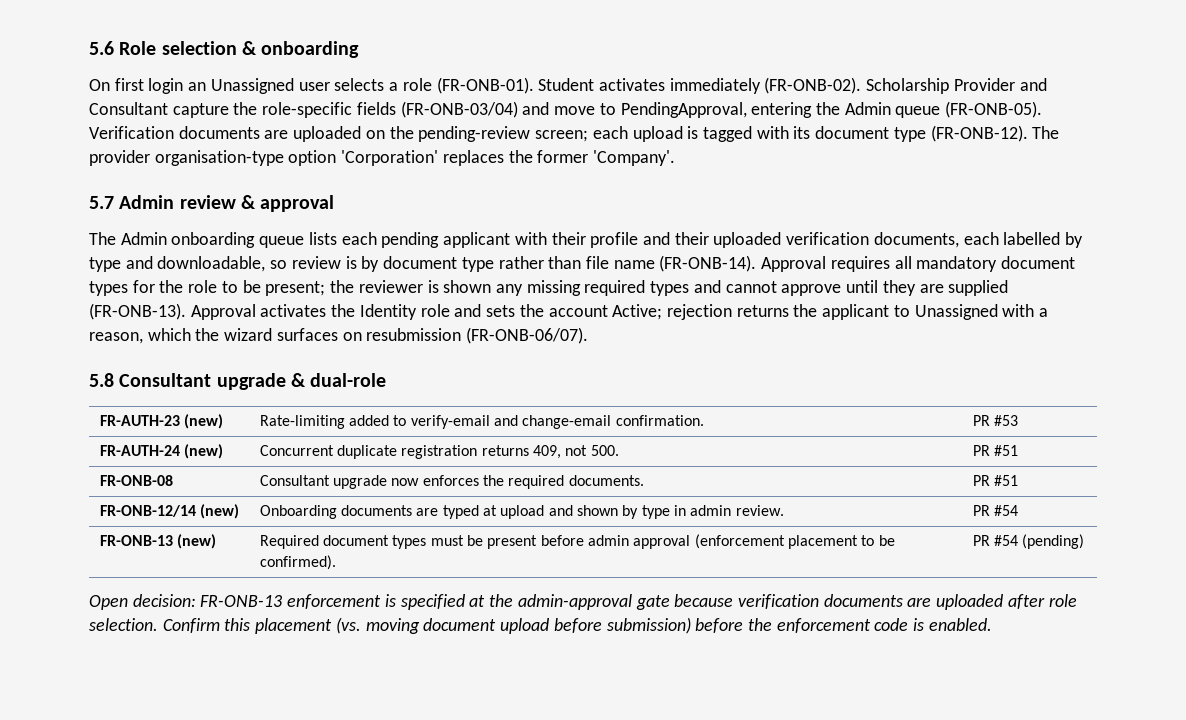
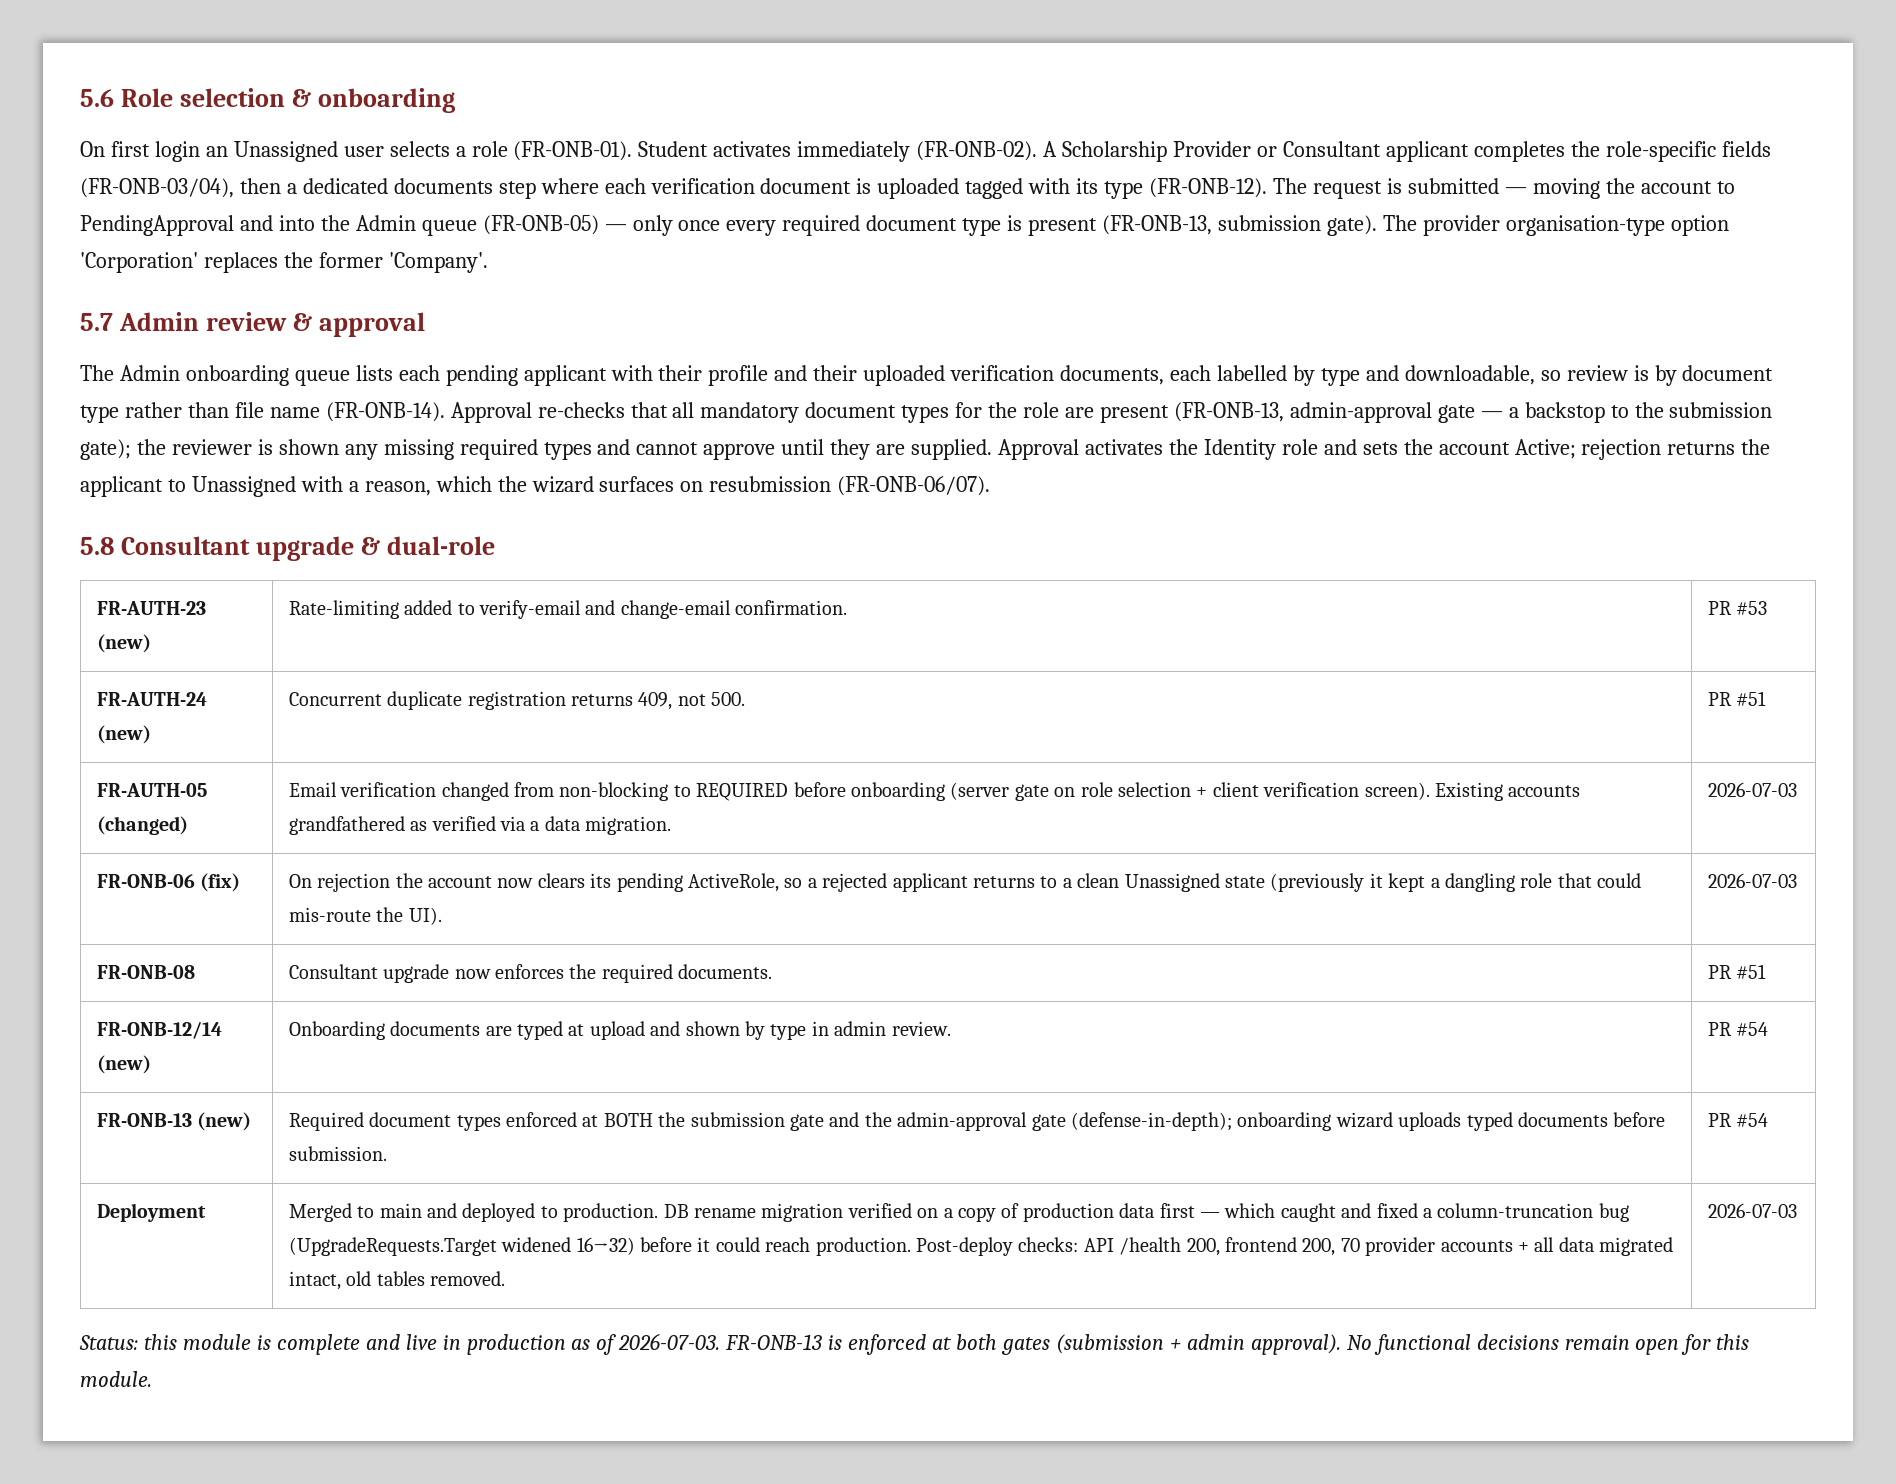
(862, 85) none -> [1043,141,1058,157] A
[1019,78,1047,91] [89,101,1043,118] [89,125,1028,142] and Consultant capture the role-specific fields (FR-ONB-03/04) and move to PendingApproval, entering the Admin queue (FR-ONB-05). Verification documents are uploaded on the pending-review screen; each upload is tagged with its document type (FR-ONB-12). -> [1256,141,1771,162] [80,178,1735,199] [80,215,1377,236] or Consultant applicant completes the role-specific fields (FR-ONB-03/04), then a dedicated documents step where each verification document is uploaded tagged with its type (FR-ONB-12). The request is submitted — moving the account to PendingApproval and into the Admin queue (FR-ONB-05) — only once every required document type is present (FR-ONB-13, submission gate).
[830,256,890,272] requires -> [537,402,668,418] re-checks that
[221,280,326,296] to be present; -> [1065,402,1773,423] [80,439,131,460] are present (FR-ONB-13, admin-approval gate — a backstop to the submission gate);
[948,280,1009,296] [89,303,186,320] supplied (FR-ONB-13). -> [911,439,993,460] supplied.
(1019, 450) none -> [96,783,207,797] [96,816,188,835] [288,782,1581,801] [288,816,672,835] [1707,782,1797,797] [96,873,241,892] [288,873,1642,892] [288,907,442,925] [1707,873,1797,888] // FR-AUTH-05 (changed) | Email verification changed from non-blocking to REQUIRED before onboarding (server gate on role selection + client verification screen). Existing accounts grandfathered as verified via a data migration. | 2026-07-03 // FR-ONB-06 (fix) | On rejection the account now clears its pending ActiveRole, so a rejected applicant returns to a clean Unassigned state (previously it kept a dangling role that could mis-route the UI). | 2026-07-03
[430,534,895,549] [259,555,336,570] [972,534,1085,549] [89,594,1077,610] [89,617,992,634] must be present before admin approval (enforcement placement to be confirmed). | PR #54 (pending) // Open decision: FR-ONB-13 enforcement is specified at the admin-approval gate because verification documents are uploaded after role selection. Confirm this placement (vs. moving document upload before submission) before the enforcement code is enabled. -> [506,1112,1666,1131] [288,1146,387,1161] [1707,1113,1769,1127] [96,1203,206,1222] [288,1203,1629,1222] [288,1237,1674,1256] [288,1271,506,1290] [1707,1203,1797,1218] [79,1333,1750,1355] [80,1371,152,1387] enforced at BOTH the submission gate and the admin-approval gate (defense-in-depth); onboarding wizard uploads typed documents before submission. | PR #54 // Deployment | Merged to main and deployed to production. DB rename migration verified on a copy of production data first — which caught and fixed a column-truncation bug (UpgradeRequests.Target widened 16→32) before it could reach production. Post-deploy checks: API /health 200, frontend 200, 70 provider accounts + all data migrated intact, old tables removed. | 2026-07-03 // Status: this module is complete and live in production as of 2026-07-03. FR-ONB-13 is enforced at both gates (submission + admin approval). No functional decisions remain open for this module.

